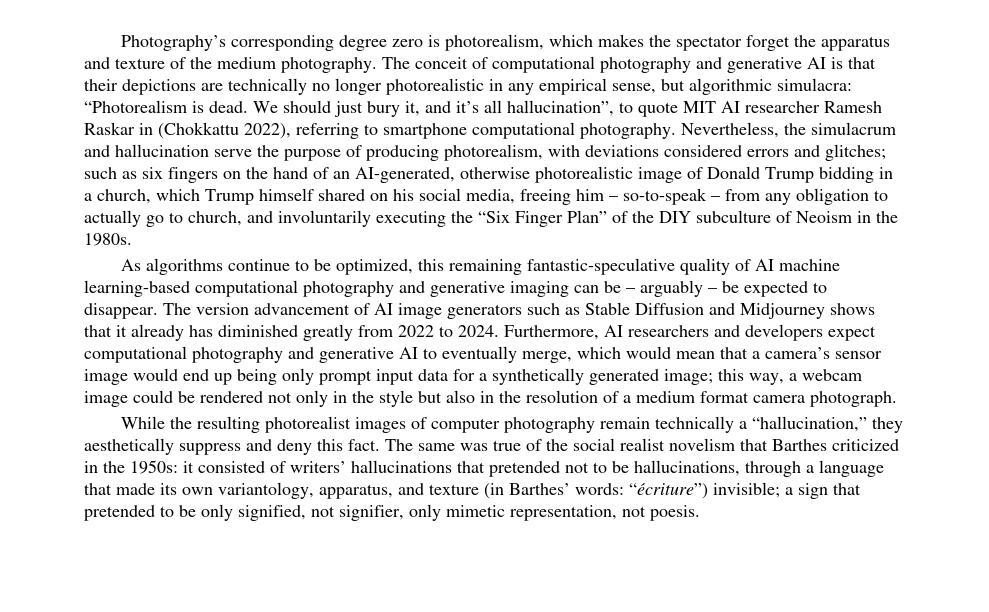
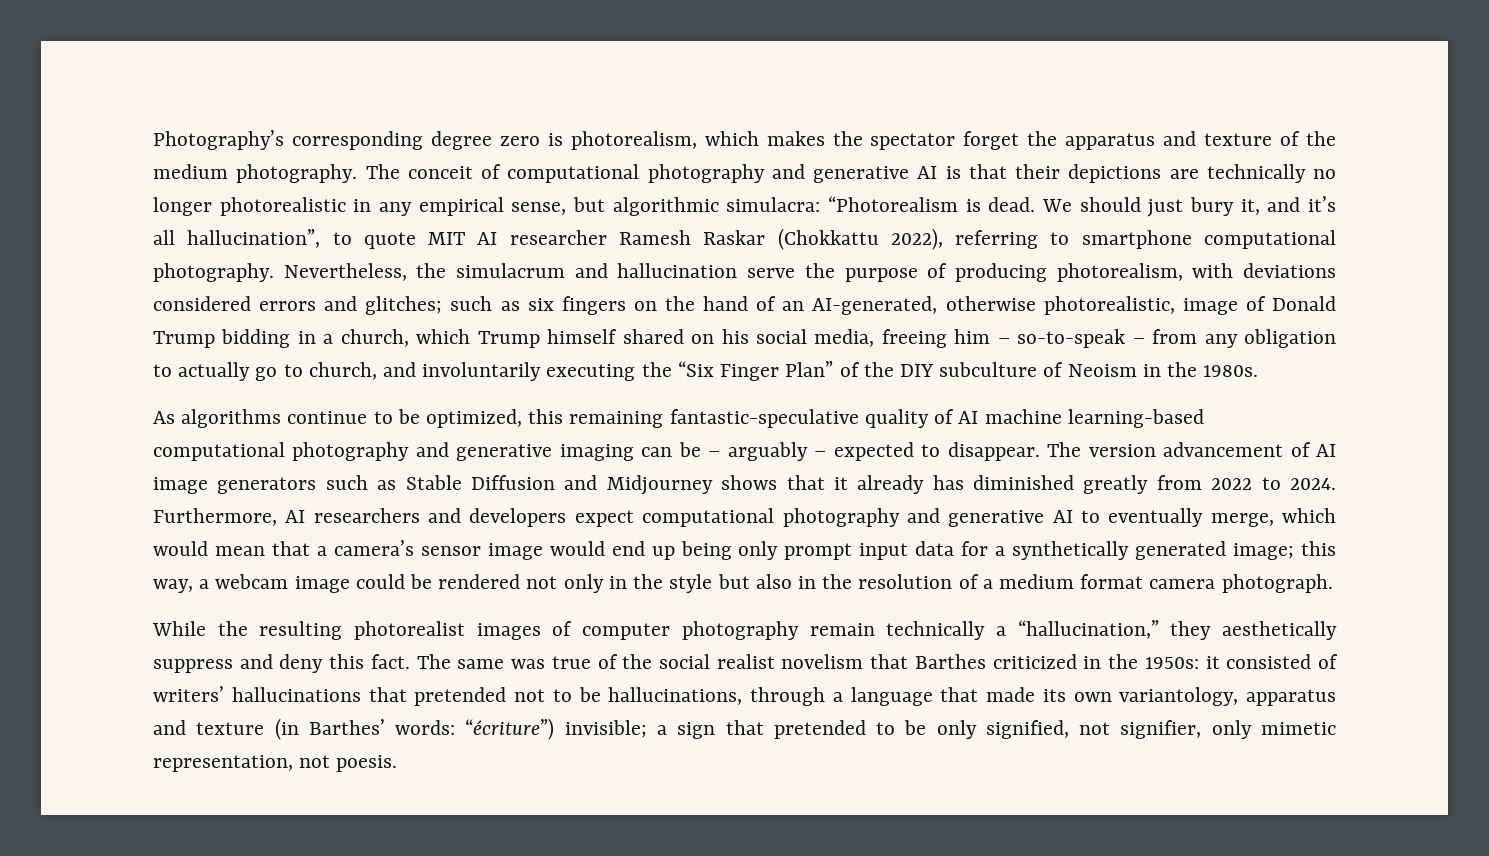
[139,123,153,135] in -> (766, 237) none
[535,166,633,183] photorealistic -> [1043,296,1175,315] photorealistic,
[722,281,739,293] be -> (827, 454) none
[319,484,393,499] apparatus, -> [1246,689,1336,706] apparatus

